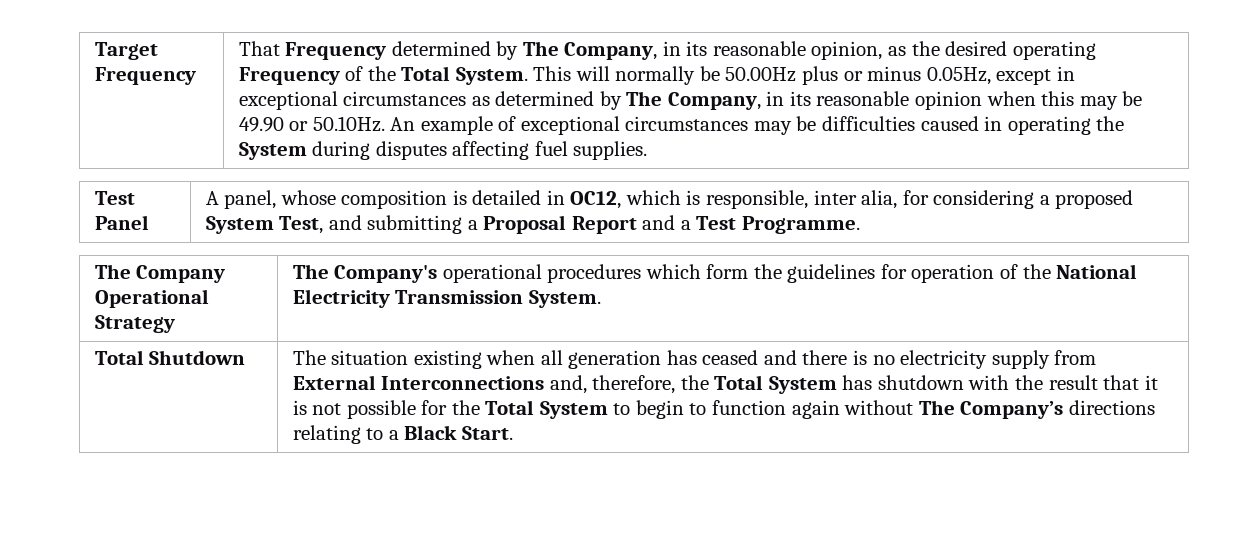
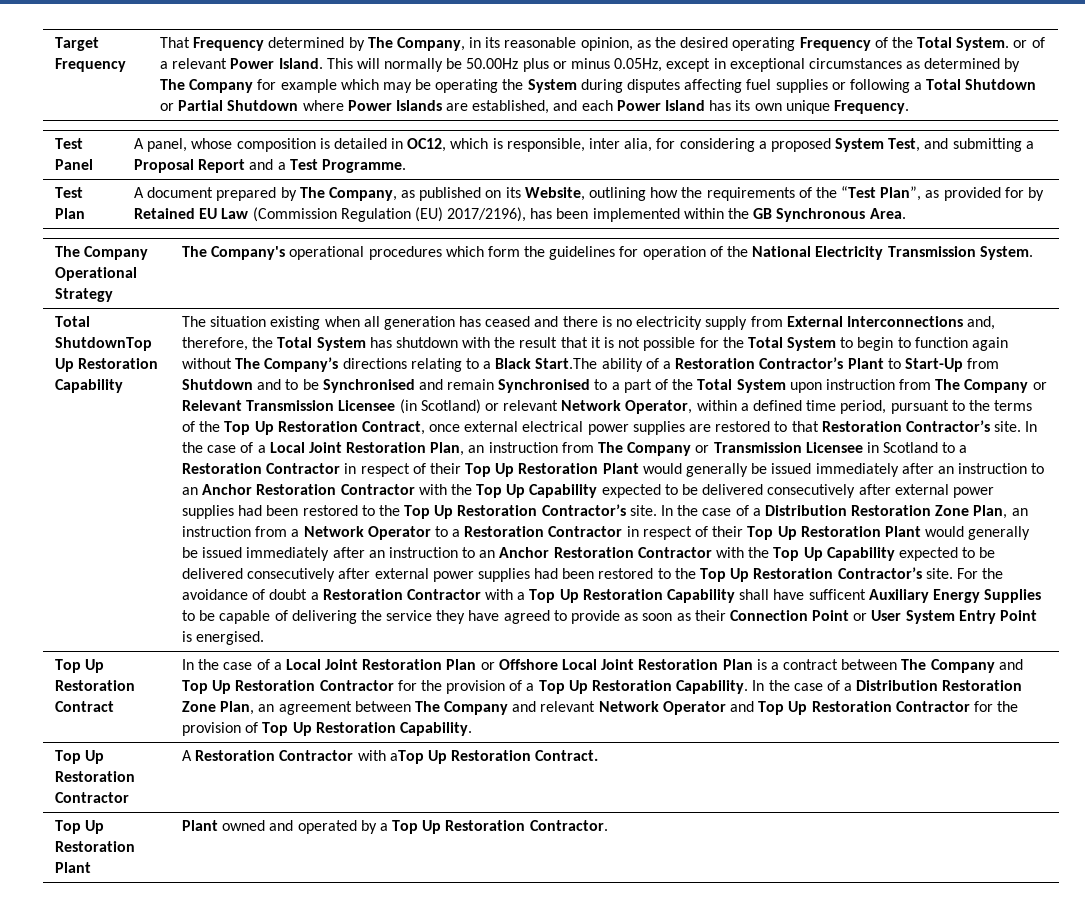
(528, 76) none -> [1013,37,1045,48] [159,58,323,69] or of a relevant Power Island.
[667,91,1143,110] [238,116,1003,135] Company, in its reasonable opinion when this may be 49.90 or 50.10Hz. An example of exceptional circumstances may be difficulties caused in -> [189,79,432,93] Company for example which may be
[573,141,648,160] supplies. -> [775,79,1037,93] [159,100,909,114] supplies or following a Total Shutdown or Partial Shutdown where Power Islands are established, and each Power Island has its own unique Frequency.
(860, 225) none -> [54,187,83,198] [54,208,85,219] [133,186,1045,201] [133,207,906,222] // Test Plan | A document prepared by The Company, as published on its Website, outlining how the requirements of the “Test Plan”, as provided for by Retained EU Law (Commission Regulation (EU) 2017/2196), has been implemented within the GB Synchronous Area.
[149,350,246,365] Shutdown -> [54,337,152,351] [54,358,159,372] [54,379,123,393] ShutdownTop Up Restoration Capability
[461,426,513,440] Start. -> [535,357,1000,372] [181,379,1047,393] [181,399,1033,414] [181,420,1038,435] [181,442,968,456] [181,463,1045,477] [181,484,994,498] [181,504,1028,519] [181,526,1031,540] [181,547,996,561] [181,567,1004,582] [181,589,1042,603] [181,610,1038,624] [181,631,265,645] [54,659,105,673] [54,680,135,691] [54,701,114,712] [181,659,1023,673] [181,680,1023,694] [181,701,1019,715] [181,722,472,736] [54,750,105,764] [54,771,135,782] [54,792,129,803] [181,750,599,764] [54,820,105,834] [54,841,135,852] [54,862,91,873] [181,820,608,834] Start.The ability of a Restoration Contractor’s Plant to Start-Up from Shutdown and to be Synchronised and remain Synchronised to a part of the Total System upon instruction from The Company or Relevant Transmission Licensee (in Scotland) or relevant Network Operator, within a defined time period, pursuant to the terms of the Top Up Restoration Contract, once external electrical power supplies are restored to that Restoration Contractor’s site. In the case of a Local Joint Restoration Plan, an instruction from The Company or Transmission Licensee in Scotland to a Restoration Contractor in respect of their Top Up Restoration Plant would generally be issued immediately after an instruction to an Anchor Restoration Contractor with the Top Up Capability expected to be delivered consecutively after external power supplies had been restored to the Top Up Restoration Contractor’s site. In the case of a Distribution Restoration Zone Plan, an instruction from a Network Operator to a Restoration Contractor in respect of their Top Up Restoration Plant would generally be issued immediately after an instruction to an Anchor Restoration Contractor with the Top Up Capability expected to be delivered consecutively after external power supplies had been restored to the Top Up Restoration Contractor’s site. For the avoidance of doubt a Restoration Contractor with a Top Up Restoration Capability shall have sufficent Auxiliary Energy Supplies to be capable of delivering the service they have agreed to provide as soon as their Connection Point or User System Entry Point is energised. // Top Up Restoration Contract | In the case of a Local Joint Restoration Plan or Offshore Local Joint Restoration Plan is a contract between The Company and Top Up Restoration Contractor for the provision of a Top Up Restoration Capability. In the case of a Distribution Restoration Zone Plan, an agreement between The Company and relevant Network Operator and Top Up Restoration Contractor for the provision of Top Up Restoration Capability. // Top Up Restoration Contractor | A Restoration Contractor with aTop Up Restoration Contract. // Top Up Restoration Plant | Plant owned and operated by a Top Up Restoration Contractor.

